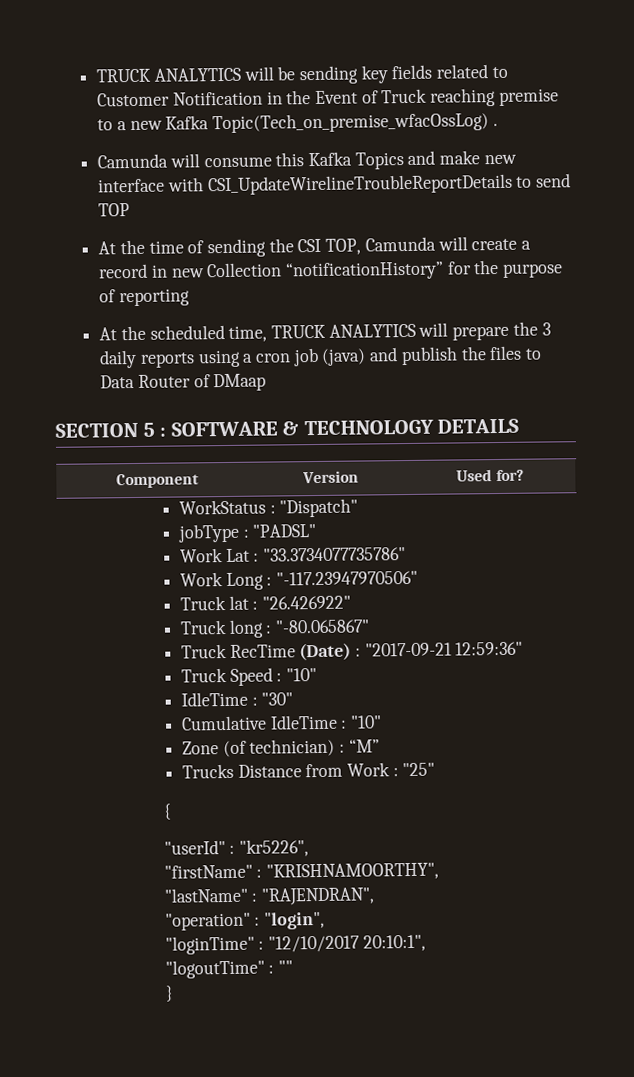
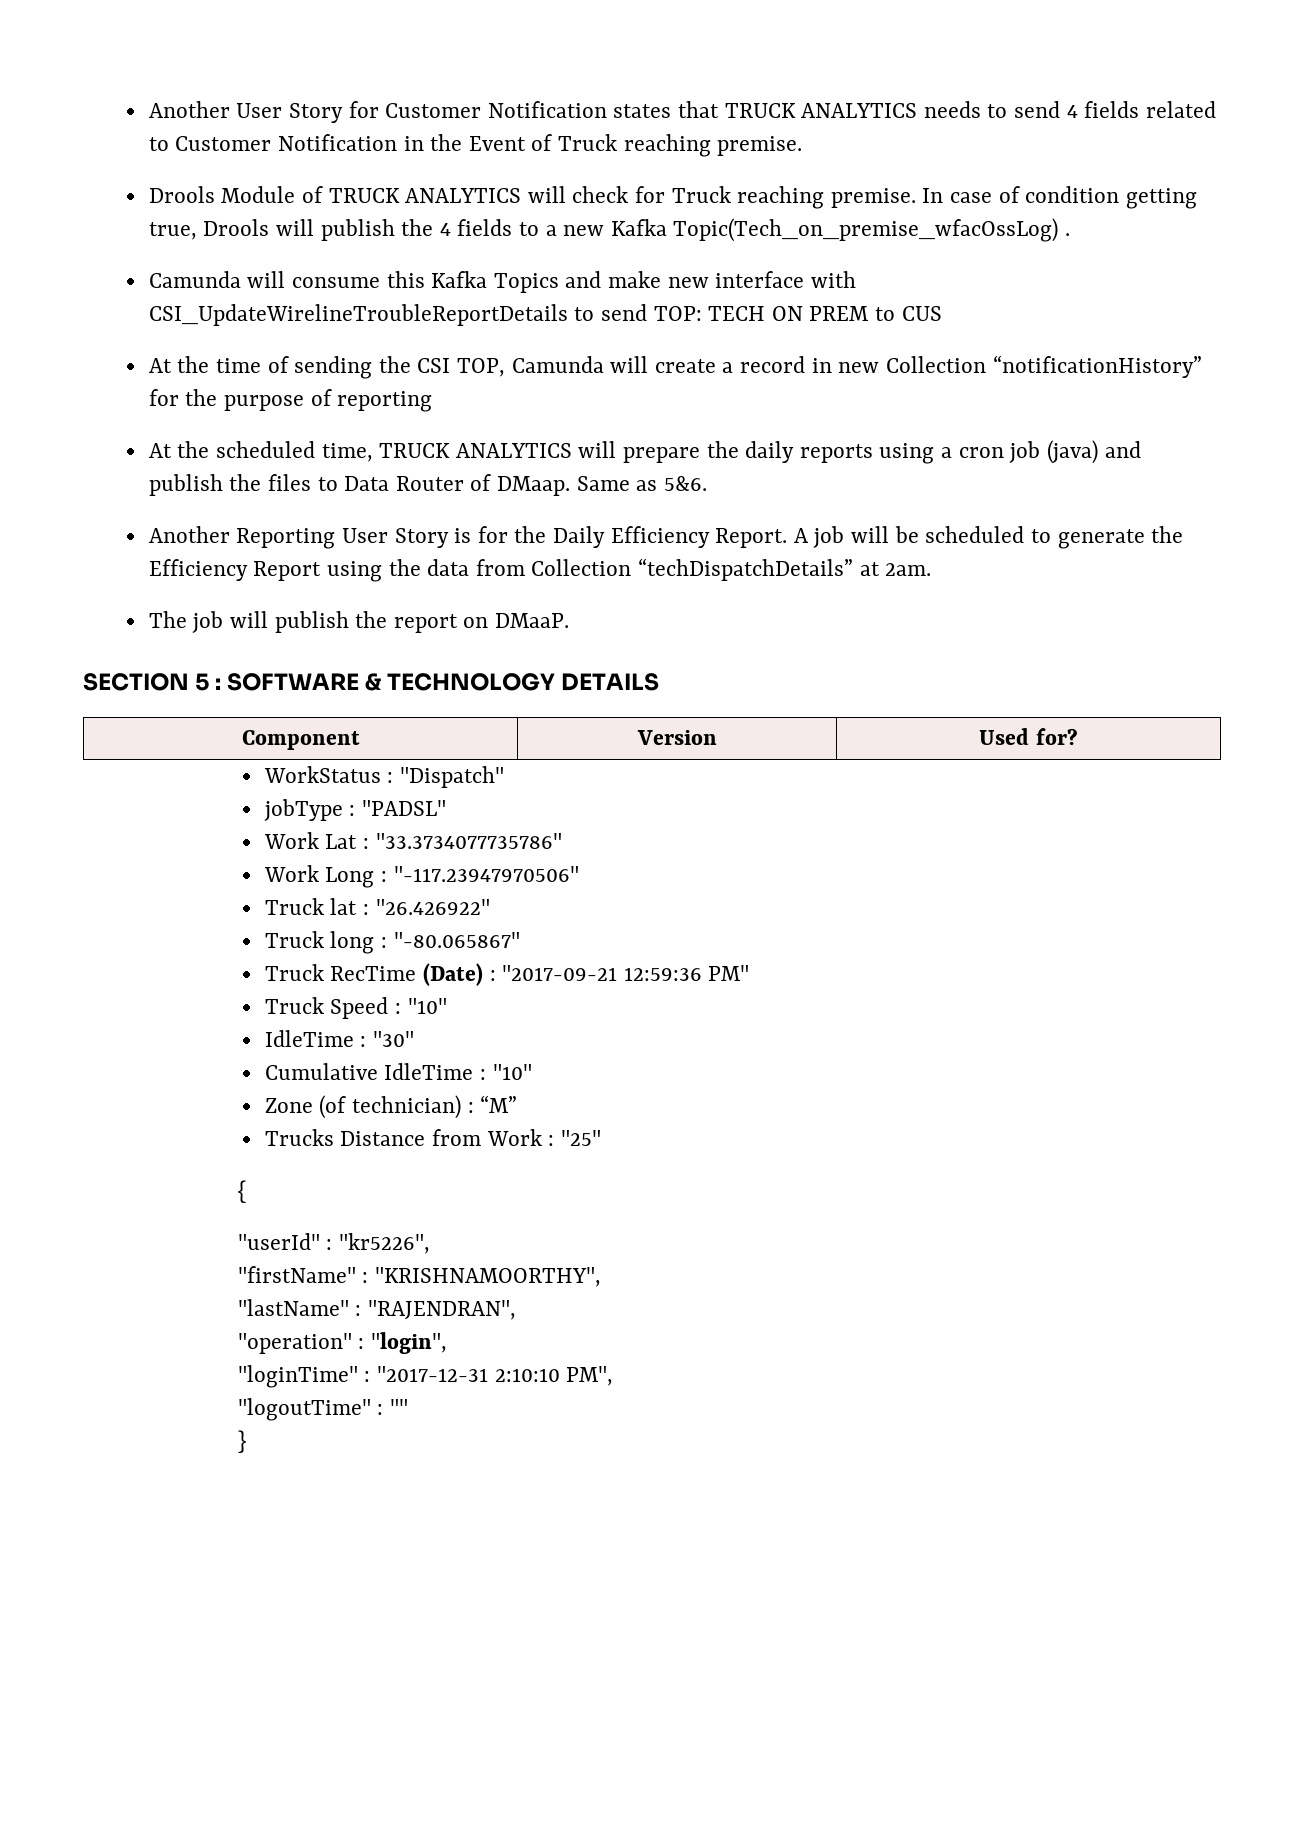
[96,65,388,85] TRUCK ANALYTICS will be sending key -> [148,101,1078,123] Another User Story for Customer Notification states that TRUCK ANALYTICS needs to send 4
[498,88,559,106] premise -> [717,136,803,156] [148,186,1197,209] [148,219,513,241] premise. // Drools Module of TRUCK ANALYTICS will check for Truck reaching premise. In case of condition getting true, Drools will publish the 4 fields
[98,203,131,217] TOP -> [653,306,942,321] TOP: TECH ON PREM to CUS
[541,322,551,336] 3 -> (739, 449) none
[213,373,267,392] DMaap -> [496,476,707,496] [148,526,1184,549] [148,558,932,582] [148,611,569,633] DMaap. Same as 5&6. // Another Reporting User Story is for the Daily Efficiency Report. A job will be scheduled to generate the Efficiency Report using the data from Collection “techDispatchDetails” at 2am. // The job will publish the report on DMaaP.
[455,641,524,656] 12:59:36" -> [623,965,750,981] 12:59:36 PM"
[267,934,426,953] "12/10/2017 20:10:1", -> [377,1366,614,1386] "2017-12-31 2:10:10 PM",

